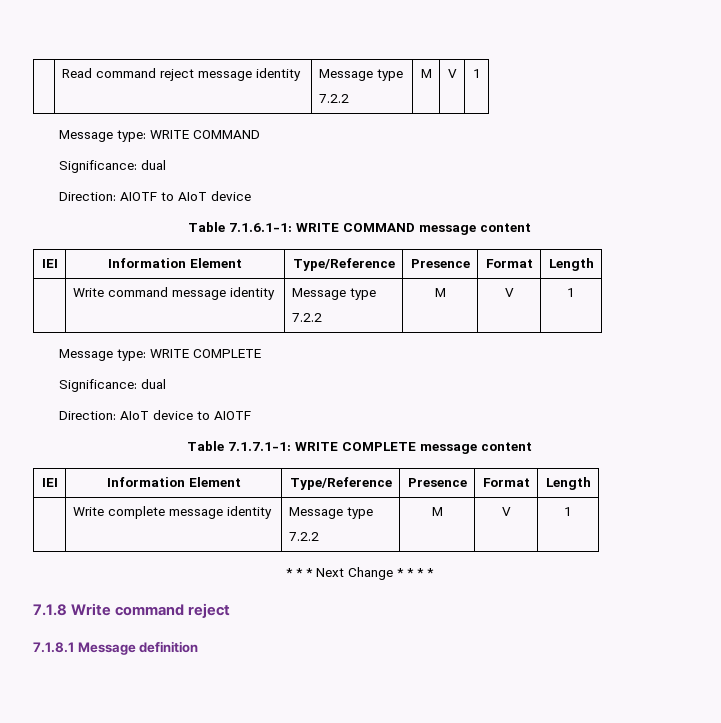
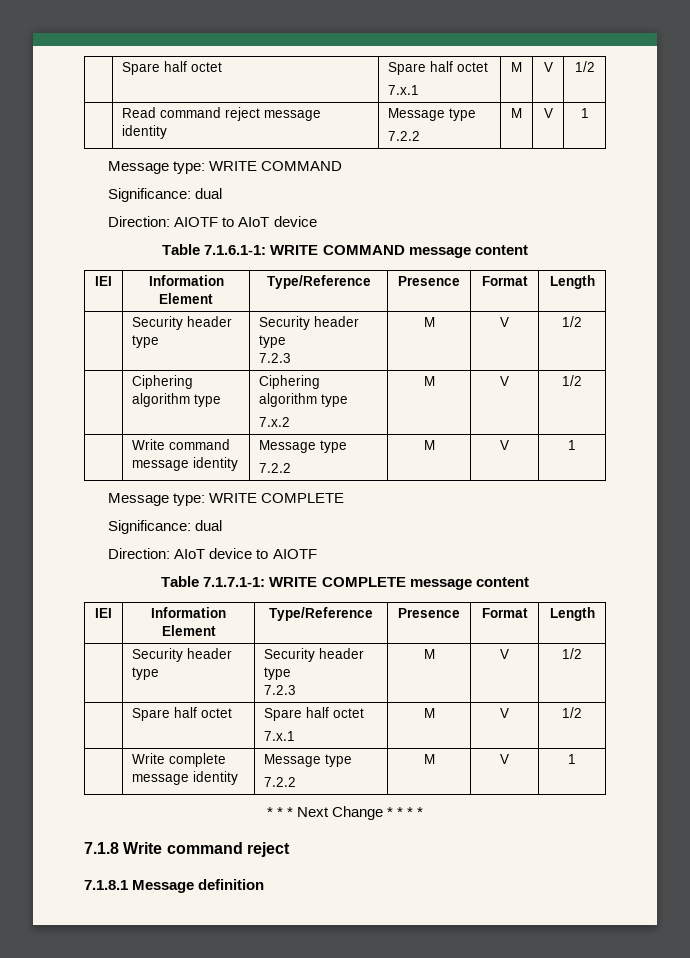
(61, 73) none -> [122,61,223,75] [388,61,489,75] [388,85,420,95] [511,62,522,72] [543,62,553,72] [574,61,595,72] | Spare half octet | Spare half octet // 7.x.1 | M | V | 1/2 //
(594, 264) none -> [132,316,233,330] [132,335,160,348] [259,316,360,330] [259,335,287,348] [259,353,292,363] [423,317,435,327] [500,317,509,327] [562,316,582,327] [132,375,194,389] [132,393,222,407] [259,375,321,389] [259,393,349,407] [259,417,291,427] [423,376,435,386] [500,376,509,386] [562,375,582,386] // | Security header type | Security header type // 7.2.3 | M | V | 1/2 // | Ciphering algorithm type | Ciphering algorithm type // 7.x.2 | M | V | 1/2
(591, 483) none -> [132,648,233,662] [132,667,160,680] [264,648,365,662] [264,667,292,680] [264,685,297,695] [423,649,435,659] [500,649,509,659] [562,648,582,659] [132,707,233,721] [264,707,365,721] [264,731,296,741] [423,708,435,718] [500,708,509,718] [562,707,582,718] // | Security header type | Security header type // 7.2.3 | M | V | 1/2 // | Spare half octet | Spare half octet // 7.x.1 | M | V | 1/2

